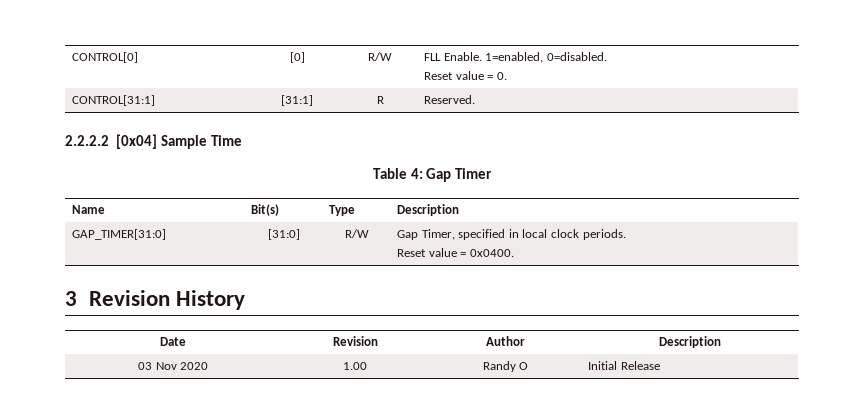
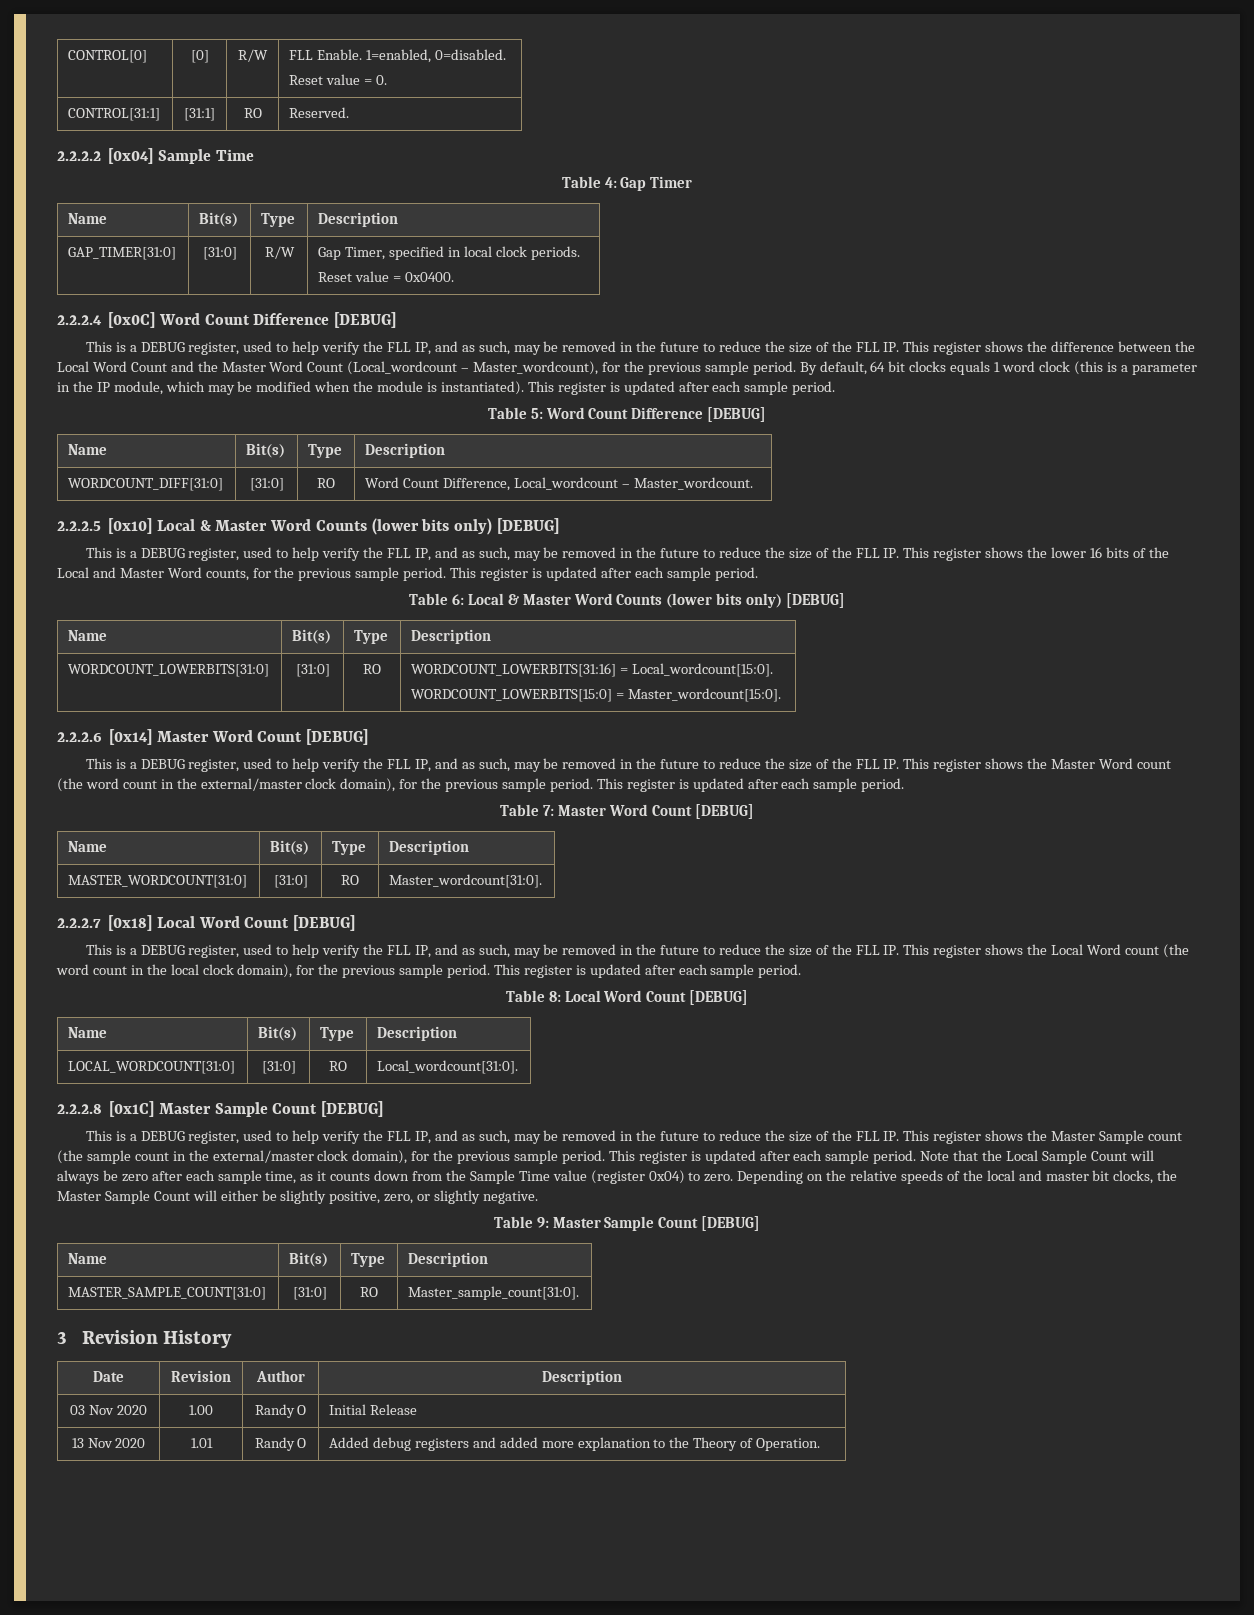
[376,96,384,104] R -> [243,108,262,118] RO
(514, 253) none -> [57,312,397,328] [85,341,1195,355] [57,361,1197,375] [57,381,836,395] [487,407,767,422] [68,444,108,455] [246,443,286,458] [308,444,343,458] [365,443,446,458] [68,478,224,491] [249,478,284,491] [317,478,335,488] [365,477,753,491] [57,518,559,535] [85,547,1169,561] [57,567,758,581] [408,593,846,608] [68,630,108,641] [292,629,332,644] [354,630,389,644] [411,629,492,644] [68,664,270,677] [295,664,330,677] [363,664,381,674] [411,663,773,677] [411,688,781,702] [57,729,369,745] [85,758,1171,772] [57,778,905,792] [500,804,754,819] [68,841,108,852] [270,840,310,855] [332,841,367,855] [389,840,470,855] [68,875,248,888] [273,875,308,888] [341,875,359,885] [389,874,543,888] [57,915,356,931] [85,944,1189,958] [56,964,802,978] [505,990,749,1005] [68,1027,108,1038] [258,1026,298,1041] [320,1027,355,1041] [377,1026,458,1041] [68,1061,236,1074] [261,1061,296,1074] [329,1061,347,1071] [377,1060,519,1074] [57,1101,384,1117] [85,1130,1182,1144] [57,1150,1154,1164] [57,1170,1178,1184] [57,1190,539,1204] [493,1216,761,1231] [68,1253,108,1264] [289,1252,329,1267] [351,1253,386,1267] [408,1252,489,1267] [68,1287,267,1300] [292,1287,327,1300] [360,1287,378,1297] [408,1286,580,1300] // 2.2.2.4 [0x0C] Word Count Difference [DEBUG] // This is a DEBUG register, used to help verify the FLL IP, and as such, may be removed in the future to reduce the size of the FLL IP. This register shows the difference between the Local Word Count and the Master Word Count (Local_wordcount – Master_wordcount), for the previous sample period. By default, 64 bit clocks equals 1 word clock (this is a parameter in the IP module, which may be modified when the module is instantiated). This register is updated after each sample period. // Table 5: Word Count Difference [DEBUG] // Name | Bit(s) | Type | Description // WORDCOUNT_DIFF[31:0] | [31:0] | RO | Word Count Difference, Local_wordcount – Master_wordcount. // 2.2.2.5 [0x10] Local & Master Word Counts (lower bits only) [DEBUG] // This is a DEBUG register, used to help verify the FLL IP, and as such, may be removed in the future to reduce the size of the FLL IP. This register shows the lower 16 bits of the Local and Master Word counts, for the previous sample period. This register is updated after each sample period. // Table 6: Local & Master Word Counts (lower bits only) [DEBUG] // Name | Bit(s) | Type | Description // WORDCOUNT_LOWERBITS[31:0] | [31:0] | RO | WORDCOUNT_LOWERBITS[31:16] = Local_wordcount[15:0]. // WORDCOUNT_LOWERBITS[15:0] = Master_wordcount[15:0]. // 2.2.2.6 [0x14] Master Word Count [DEBUG] // This is a DEBUG register, used to help verify the FLL IP, and as such, may be removed in the future to reduce the size of the FLL IP. This register shows the Master Word count (the word count in the external/master clock domain), for the previous sample period. This register is updated after each sample period. // Table 7: Master Word Count [DEBUG] // Name | Bit(s) | Type | Description // MASTER_WORDCOUNT[31:0] | [31:0] | RO | Master_wordcount[31:0]. // 2.2.2.7 [0x18] Local Word Count [DEBUG] // This is a DEBUG register, used to help verify the FLL IP, and as such, may be removed in the future to reduce the size of the FLL IP. This register shows the Local Word count (the word count in the local clock domain), for the previous sample period. This register is updated after each sample period. // Table 8: Local Word Count [DEBUG] // Name | Bit(s) | Type | Description // LOCAL_WORDCOUNT[31:0] | [31:0] | RO | Local_wordcount[31:0]. // 2.2.2.8 [0x1C] Master Sample Count [DEBUG] // This is a DEBUG register, used to help verify the FLL IP, and as such, may be removed in the future to reduce the size of the FLL IP. This register shows the Master Sample count (the sample count in the external/master clock domain), for the previous sample period. This register is updated after each sample period. Note that the Local Sample Count will always be zero after each sample time, as it counts down from the Sample Time value (register 0x04) to zero. Depending on the relative speeds of the local and master bit clocks, the Master Sample Count will either be slightly positive, zero, or slightly negative. // Table 9: Master Sample Count [DEBUG] // Name | Bit(s) | Type | Description // MASTER_SAMPLE_COUNT[31:0] | [31:0] | RO | Master_sample_count[31:0].
(660, 365) none -> [71,1438,146,1448] [190,1438,213,1448] [254,1437,307,1451] [329,1437,821,1451] // 13 Nov 2020 | 1.01 | Randy O | Added debug registers and added more explanation to the Theory of Operation.

